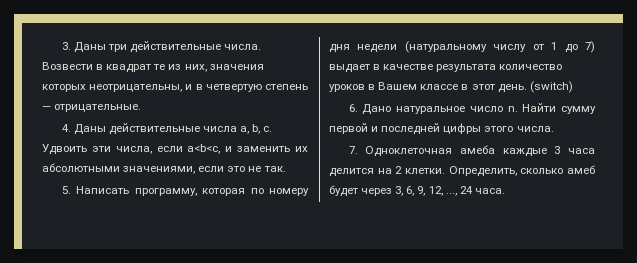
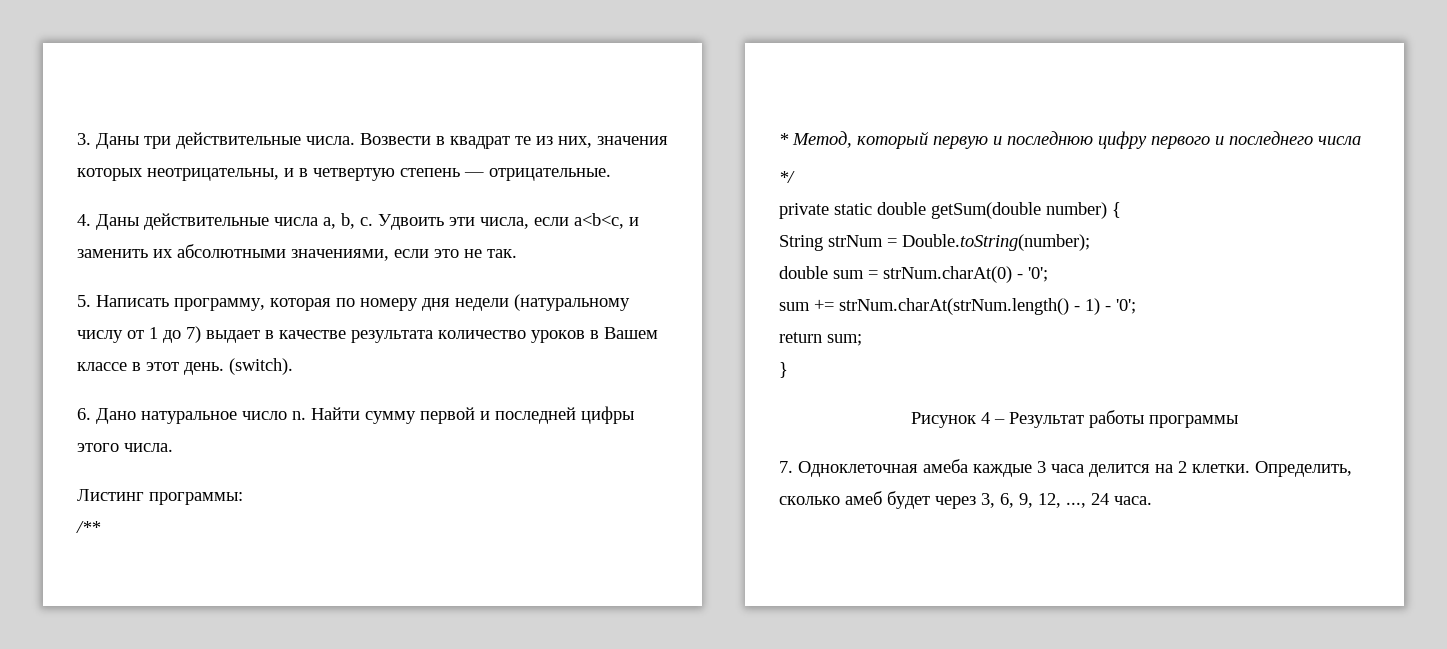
[529,81,573,93] (switch) -> [229,358,293,375] (switch).
(554, 129) none -> [77,489,243,505] [76,521,101,533] [779,131,1361,149] [779,171,795,183] [779,202,1121,219] [779,234,1090,251] [779,266,1048,283] [779,298,1136,315] [779,332,862,346] [779,362,788,378] [911,410,1238,428] // Листинг программы: // /** // * Метод, который первую и последнюю цифру первого и последнего числа // */ // private static double getSum(double number) { // String strNum = Double.toString(number); // double sum = strNum.charAt(0) - '0'; // sum += strNum.charAt(strNum.length() - 1) - '0'; // return sum; // } // Рисунок 4 – Результат работы программы

